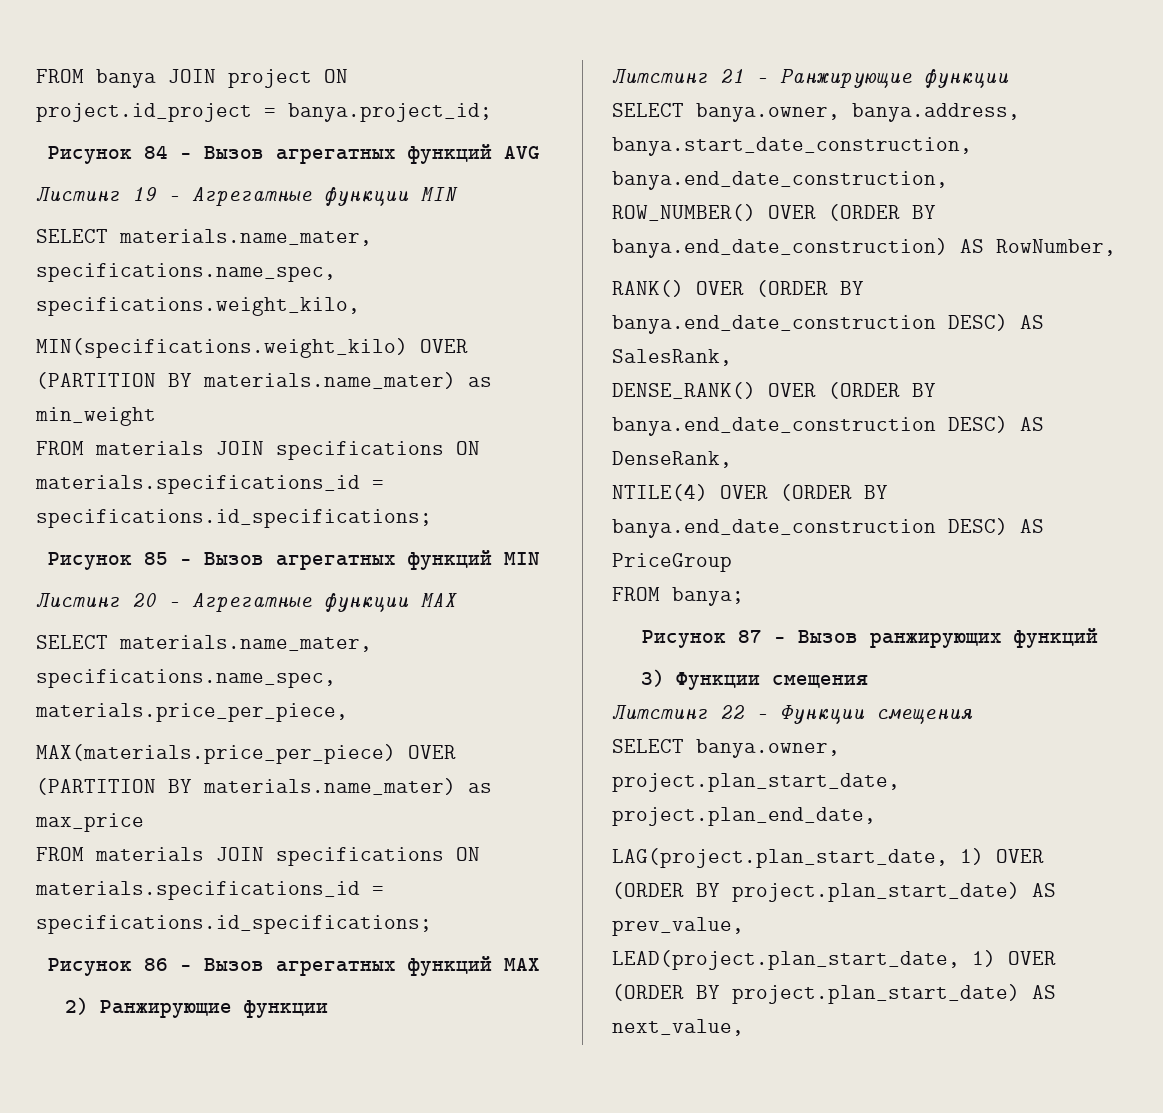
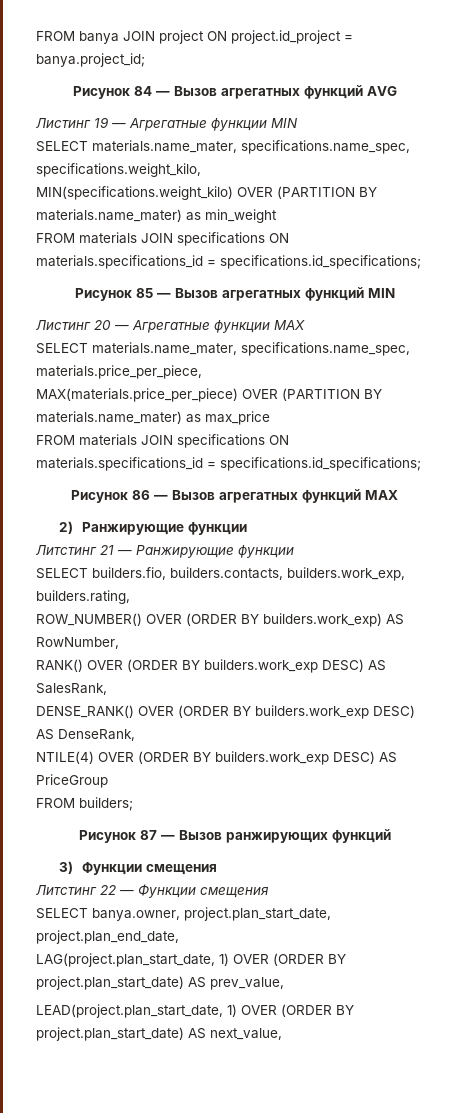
[696,103,1020,122] [612,137,972,156] [612,171,948,190] banya.owner, banya.address, banya.start_date_construction, banya.end_date_construction, -> [92,567,405,581] [36,590,130,604] builders.fio, builders.contacts, builders.work_exp, builders.rating,
[612,238,948,258] banya.end_date_construction) -> [263,613,382,627] builders.work_exp)
[612,315,936,334] banya.end_date_construction -> [204,659,318,673] builders.work_exp
[612,417,936,436] banya.end_date_construction -> [255,705,369,719] builders.work_exp
[612,519,936,538] banya.end_date_construction -> [215,751,329,765] builders.work_exp
[672,587,744,606] banya; -> [79,797,133,811] builders;

